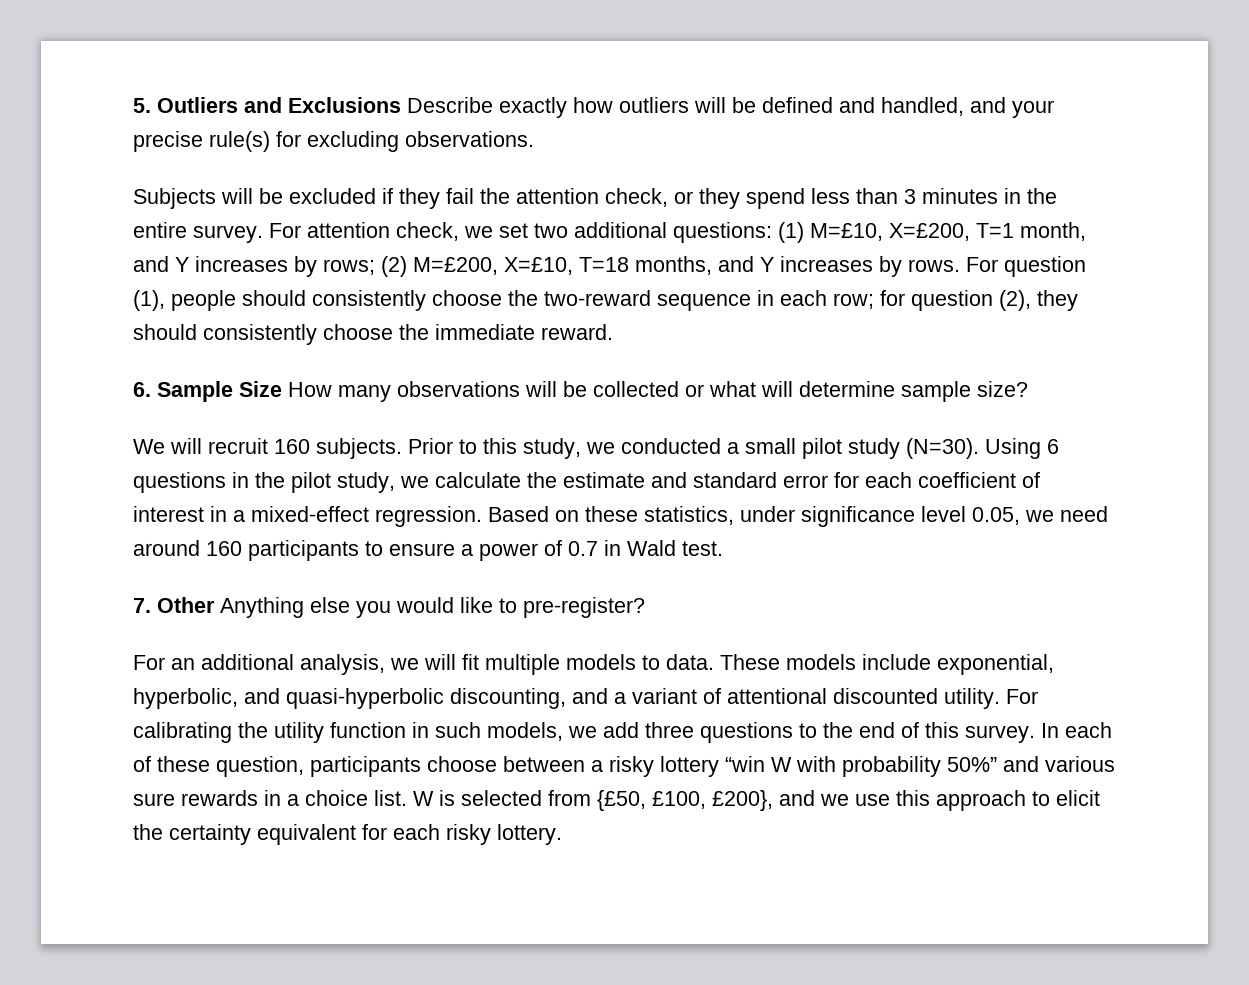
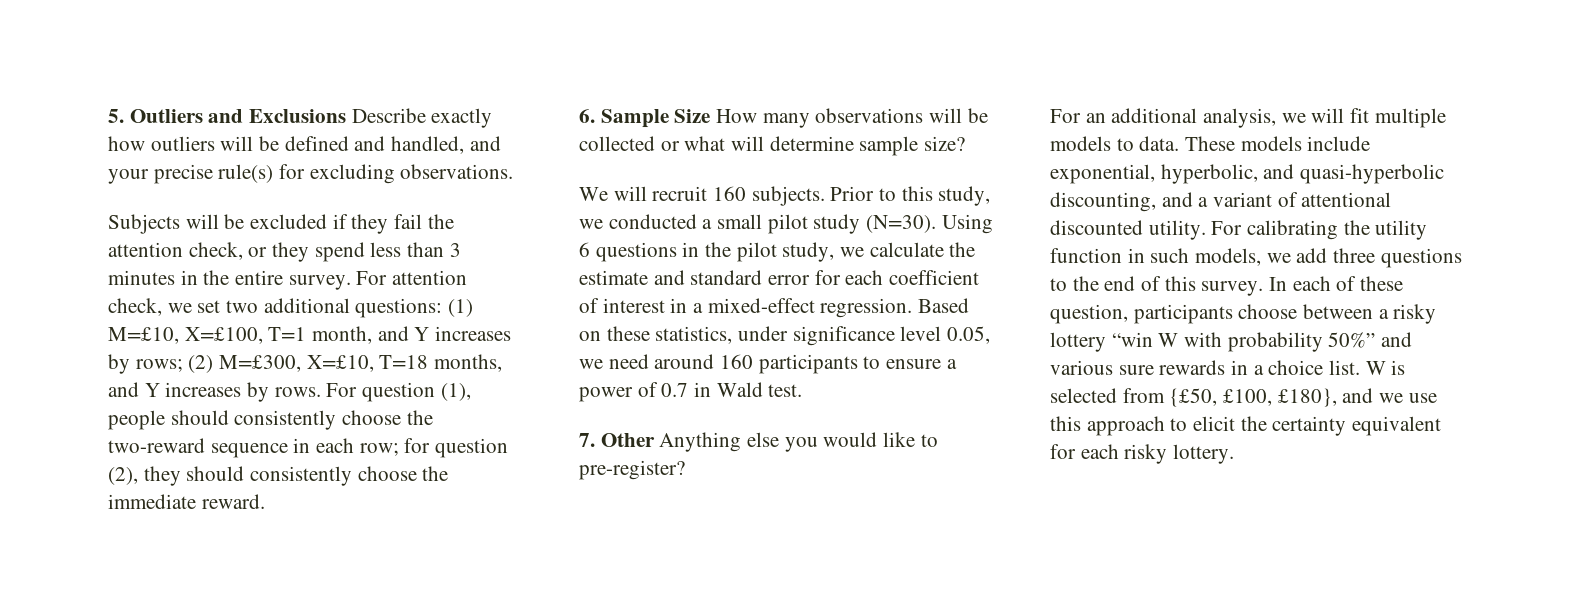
[889,223,970,241] X=£200, -> [184,327,263,344] X=£100,
[413,257,498,275] M=£200, -> [219,355,302,372] M=£300,
[712,790,773,811] £200}, -> [1277,388,1337,407] £180},

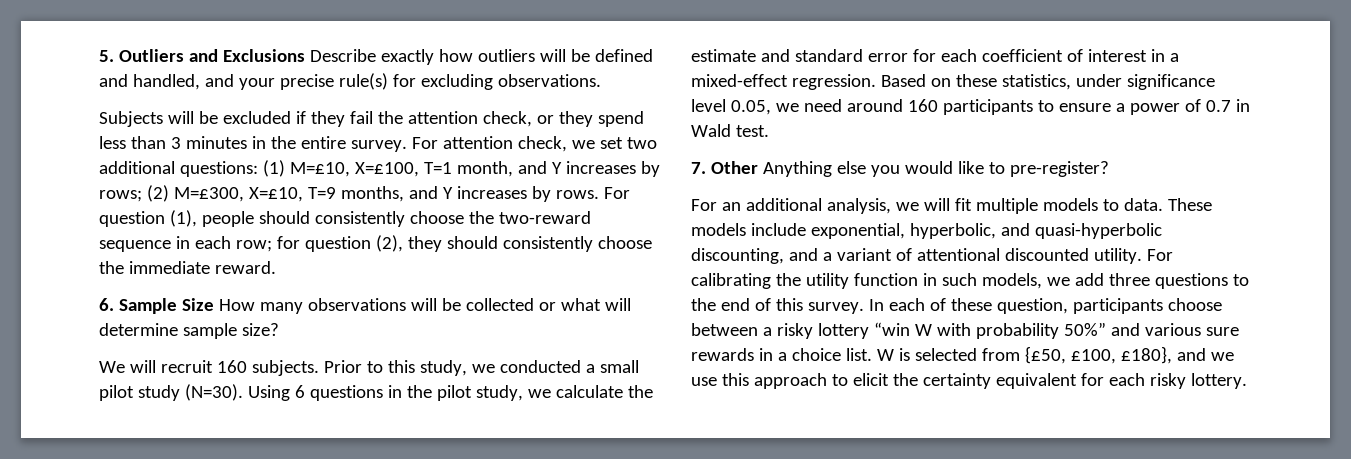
[379,355,429,369] T=18 -> [307,187,336,199] T=9

